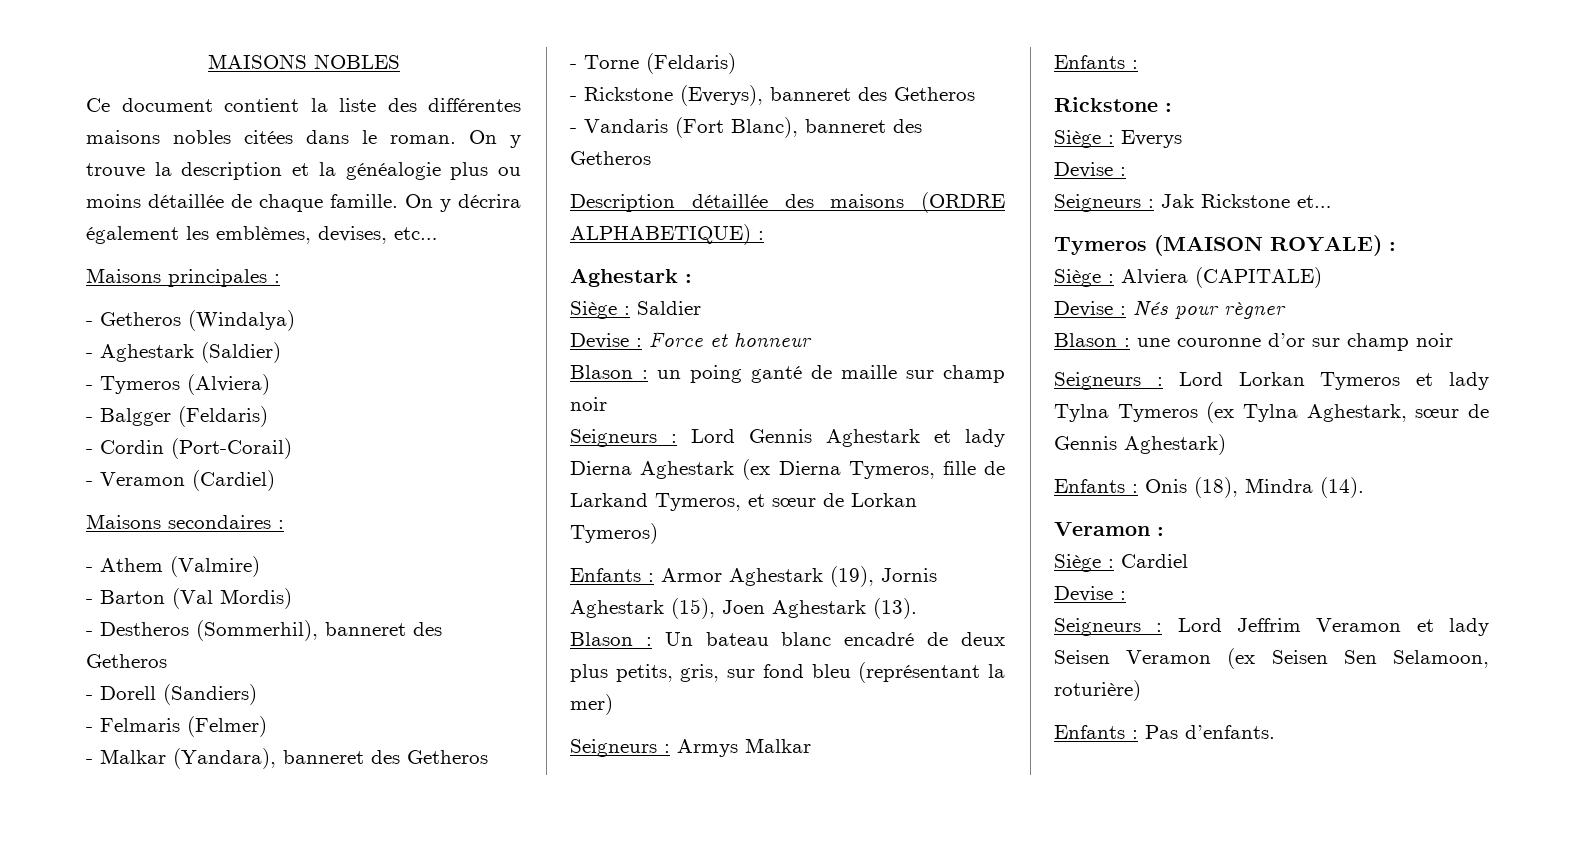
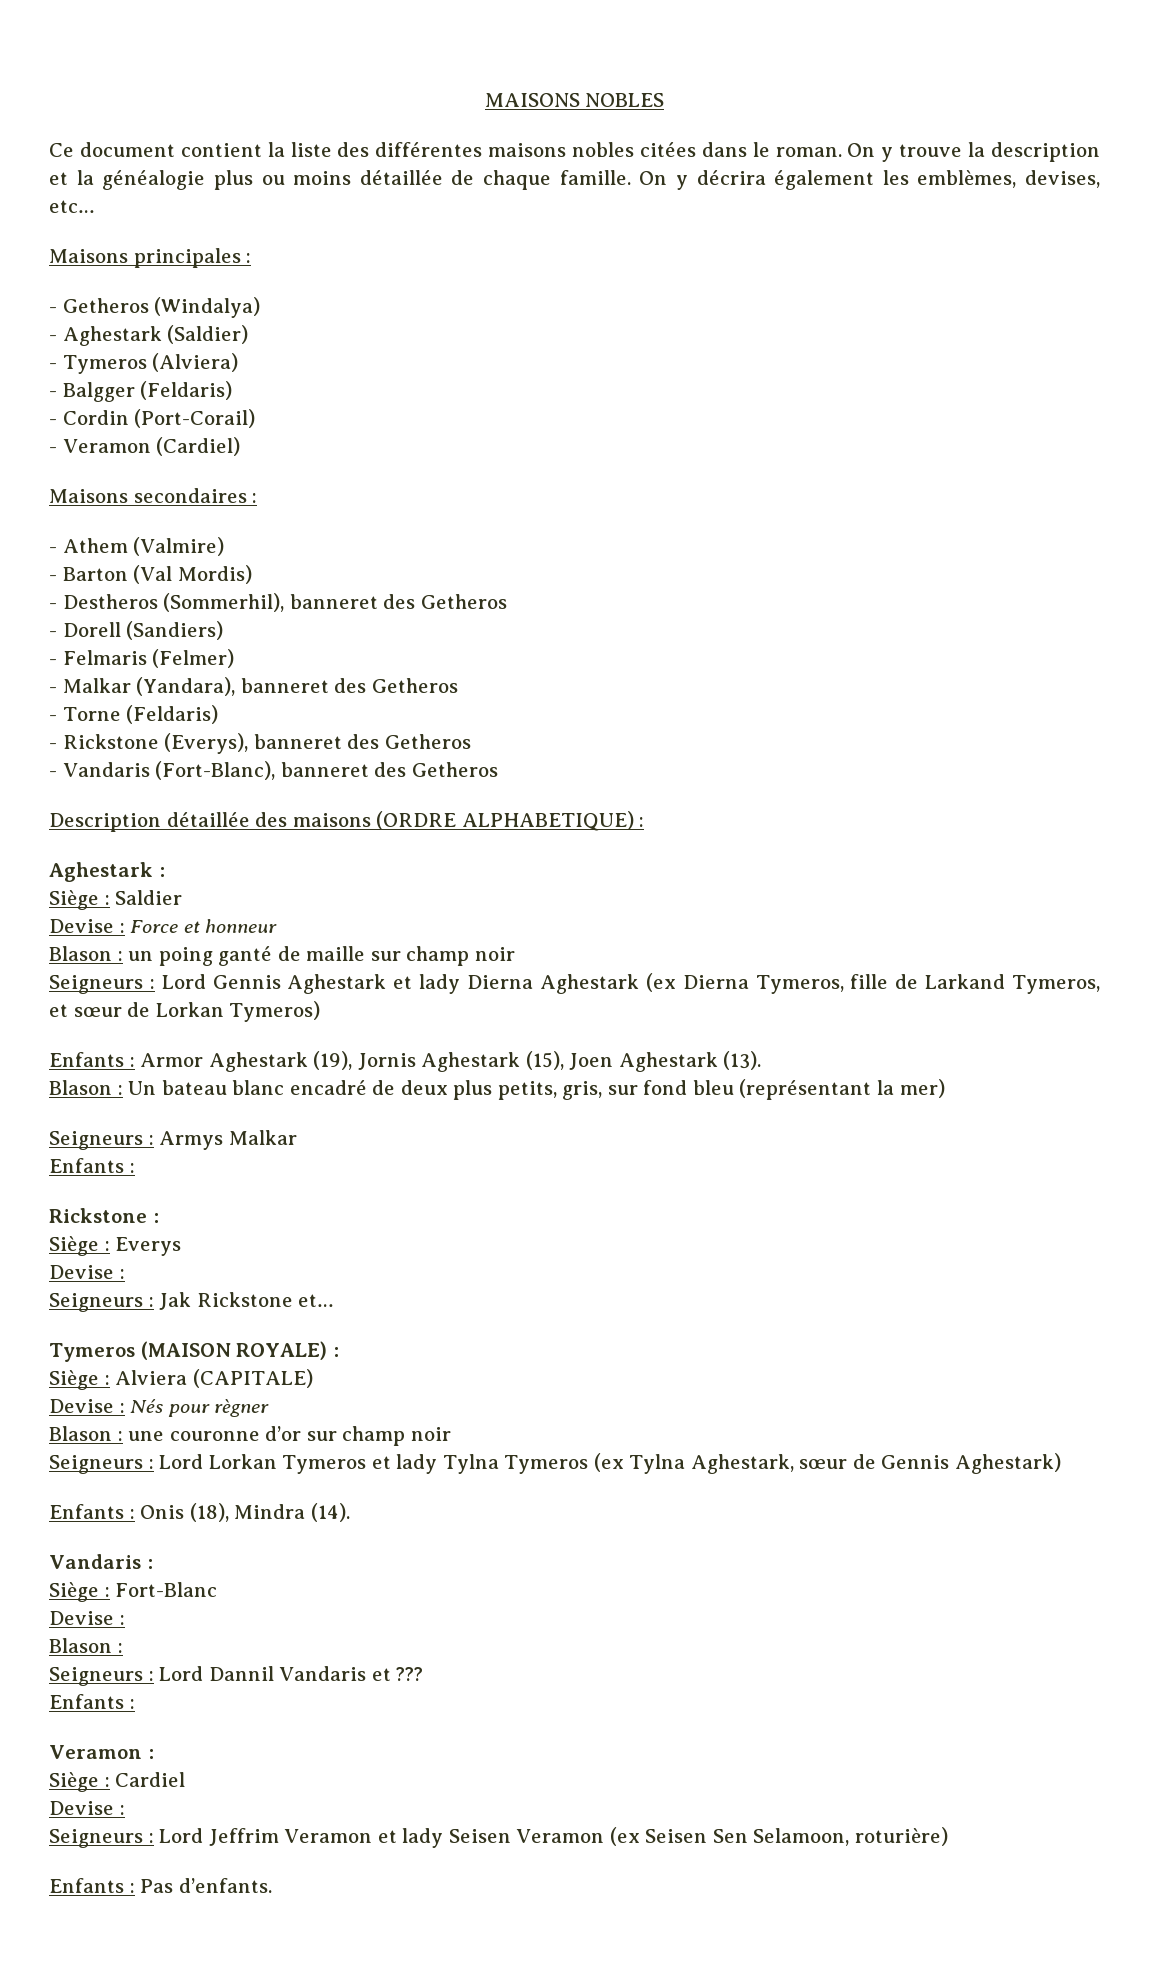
[675,117,798,138] (Fort Blanc), -> [155,761,276,780] (Fort-Blanc),
(1364, 487) none -> [49,1554,153,1569] [49,1582,218,1602] [49,1611,125,1625] [49,1638,123,1653] [49,1666,424,1686] [49,1694,135,1709] // Vandaris : // Siège : Fort-Blanc // Devise : // Blason : // Seigneurs : Lord Dannil Vandaris et ??? // Enfants :

